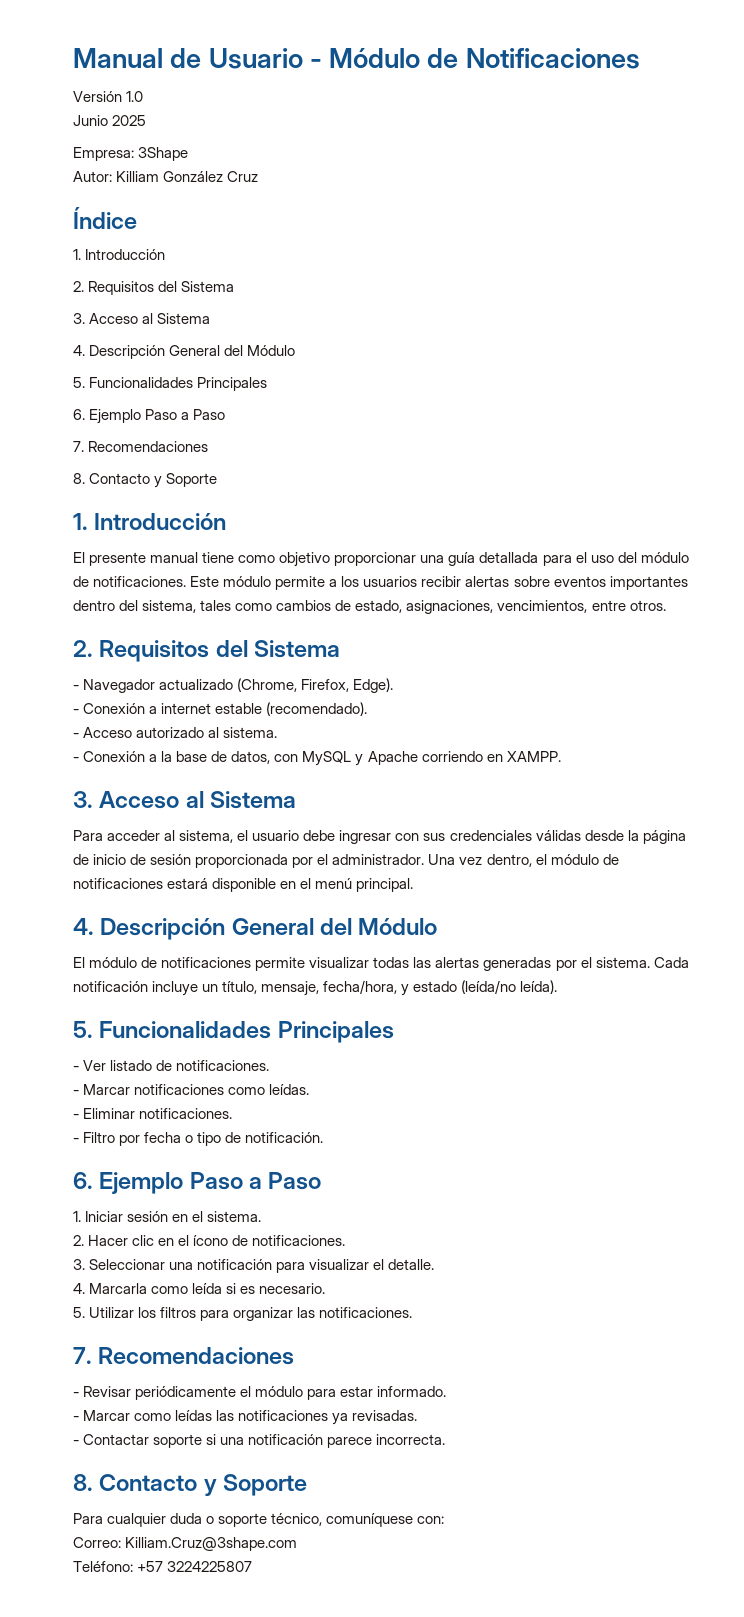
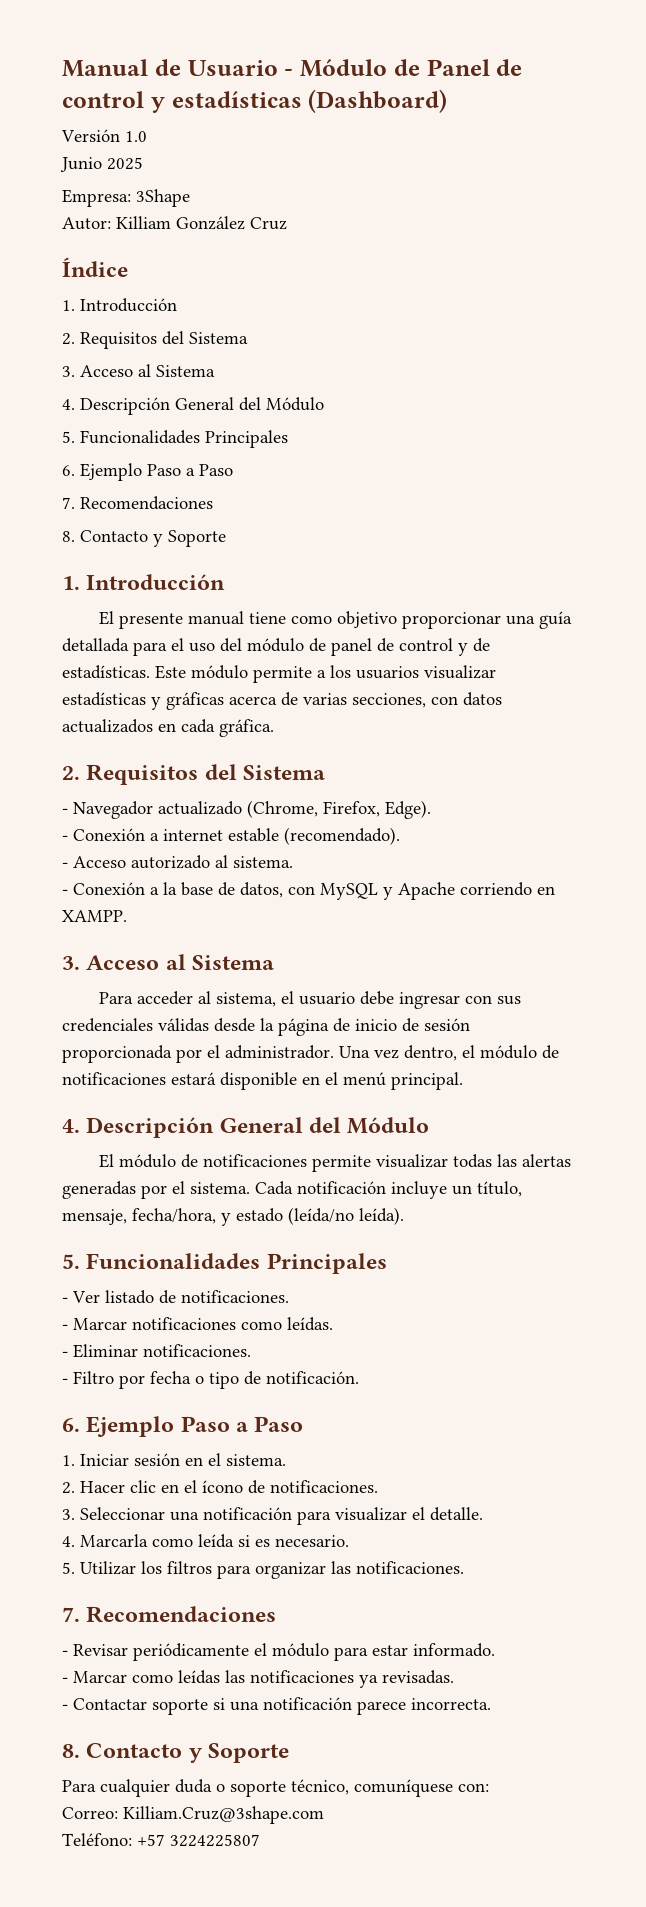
[465,48,640,69] Notificaciones -> [426,59,523,76] [62,89,448,113] Panel de control y estadísticas (Dashboard)
[93,576,187,587] notificaciones. -> [331,638,490,656] [62,665,150,679] panel de control y de estadísticas.
[421,576,688,590] [73,600,666,614] recibir alertas sobre eventos importantes dentro del sistema, tales como cambios de estado, asignaciones, vencimientos, entre otros. -> [424,665,496,679] [62,692,502,710] [62,719,274,737] visualizar estadísticas y gráficas acerca de varias secciones, con datos actualizados en cada gráfica.

